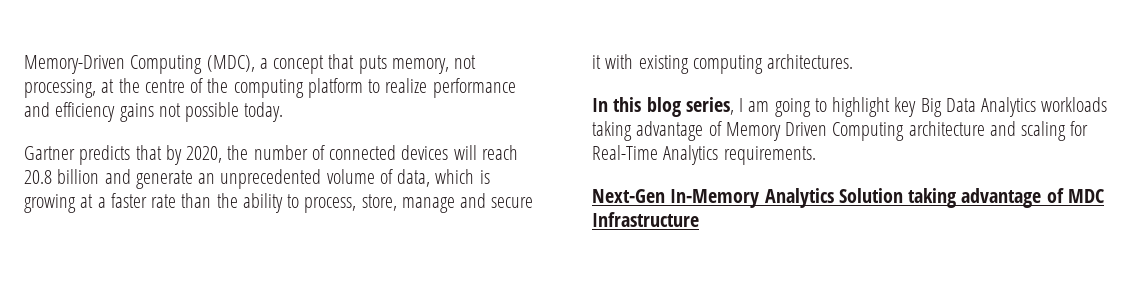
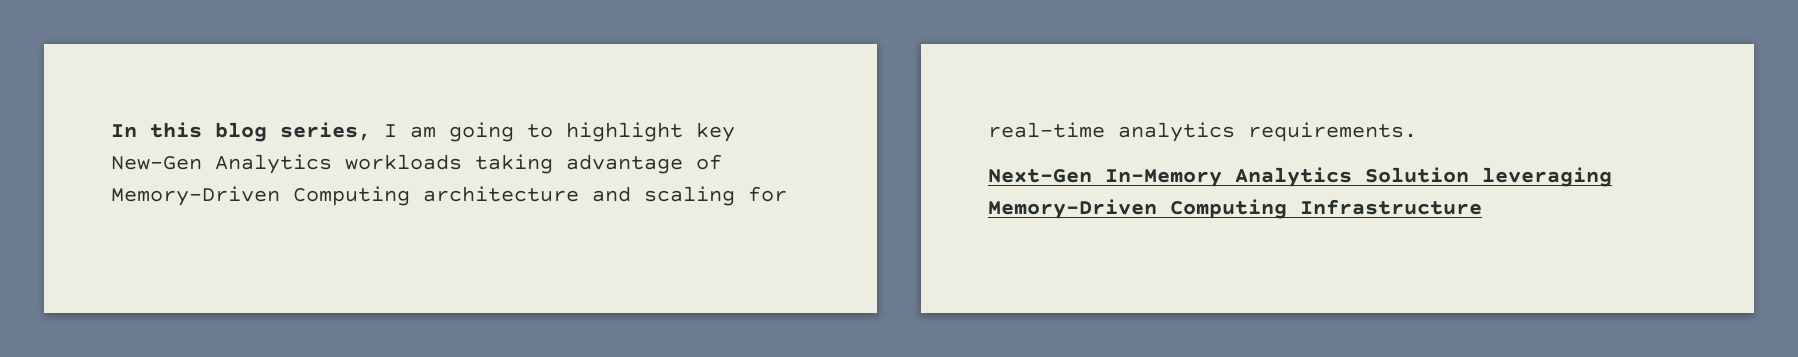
[24,54,477,74] [24,78,516,98] [24,102,284,122] [24,145,518,165] [24,169,490,189] [24,193,534,213] [592,54,854,74] Memory-Driven Computing (MDC), a concept that puts memory, not processing, at the centre of the computing platform to realize performance and efficiency gains not possible today. // Gartner predicts that by 2020, the number of connected devices will reach 20.8 billion and generate an unprecedented volume of data, which is growing at a faster rate than the ability to process, store, manage and secure it with existing computing architectures. // -> (111, 130) none
[920,98,976,117] Big Data -> [111,156,202,170] New-Gen
[725,122,828,141] Memory Driven -> [111,186,280,206] Memory-Driven
[592,145,719,165] Real-Time Analytics -> [988,122,1235,142] real-time analytics
[908,188,1104,208] taking advantage of MDC -> [1482,167,1612,187] [988,199,1287,219] leveraging Memory-Driven Computing

